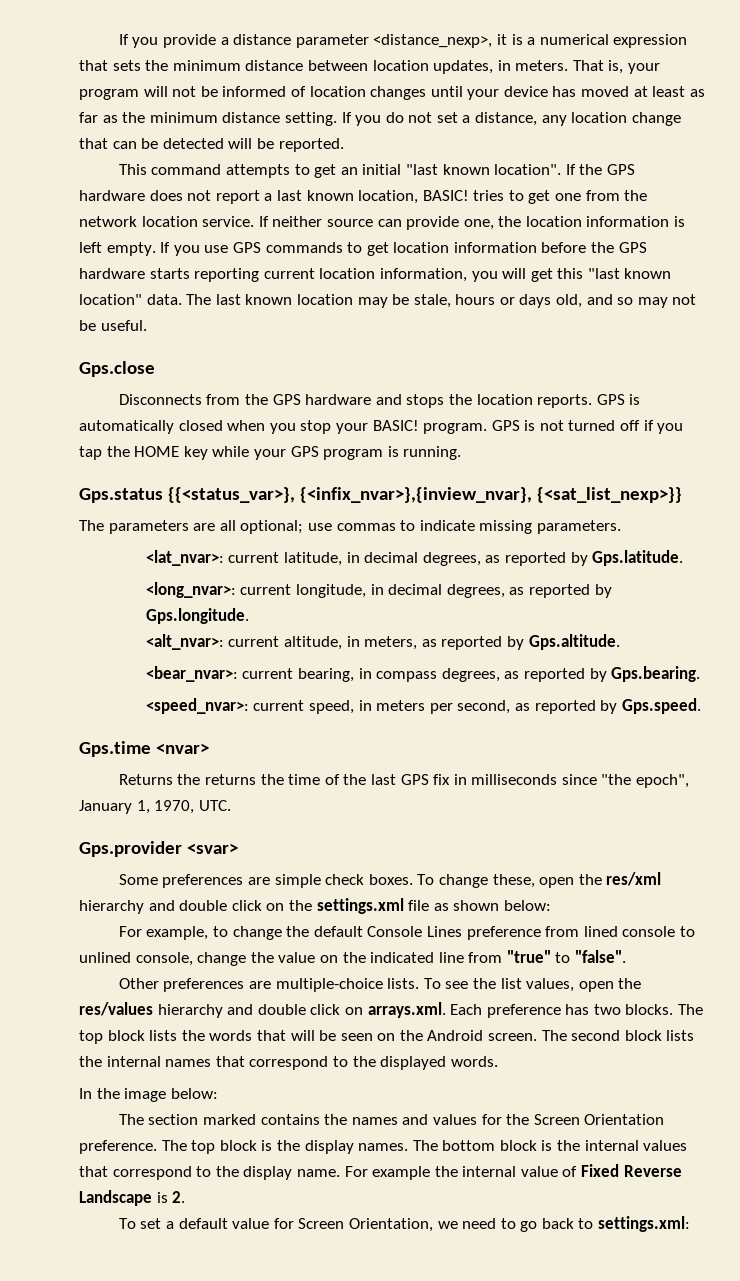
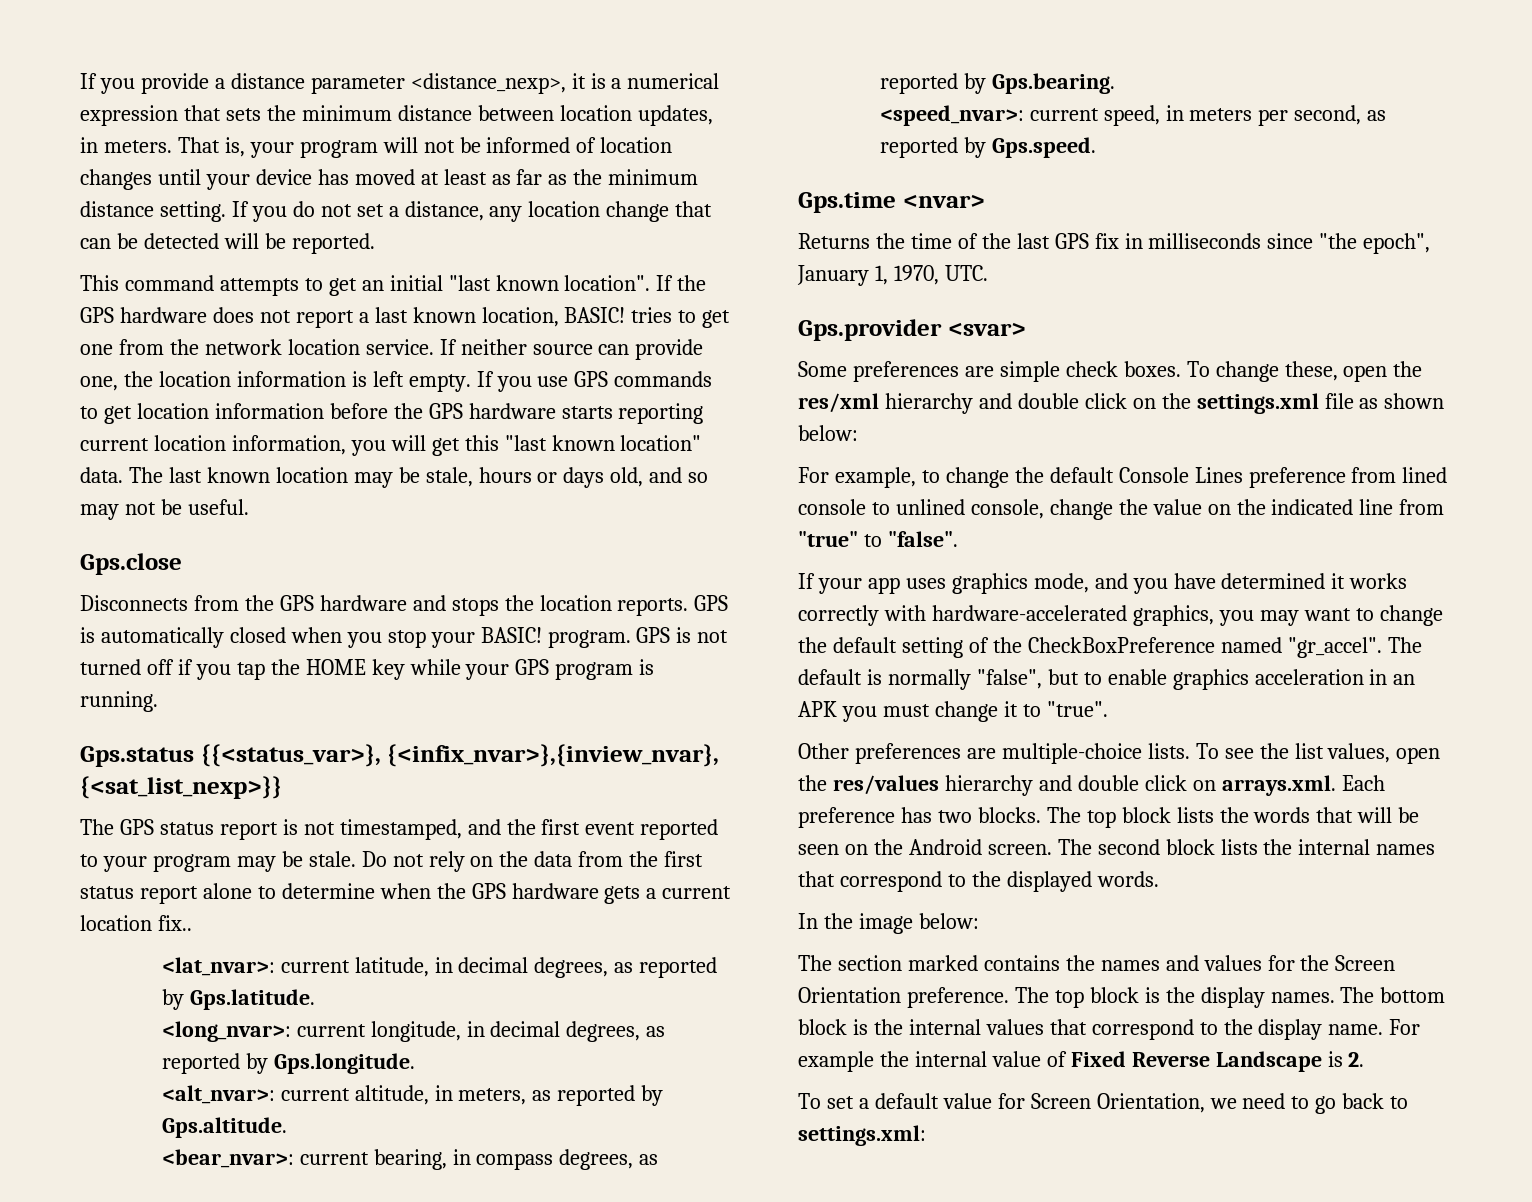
[108,520,621,534] parameters are all optional; use commas to indicate missing parameters. -> [119,819,719,840] [80,851,704,872] [80,883,732,904] [80,915,192,931] GPS status report is not timestamped, and the first event reported to your program may be stale. Do not rely on the data from the first status report alone to determine when the GPS hardware gets a current location fix..
[204,774,284,785] returns the -> (905, 241) none
(627, 956) none -> [798,573,1408,594] [798,605,1443,626] [798,637,1422,658] [798,669,1416,690] [798,701,1108,722] // If your app uses graphics mode, and you have determined it works correctly with hardware-accelerated graphics, you may want to change the default setting of the CheckBoxPreference named "gr_accel". The default is normally "false", but to enable graphics acceleration in an APK you must change it to "true".

